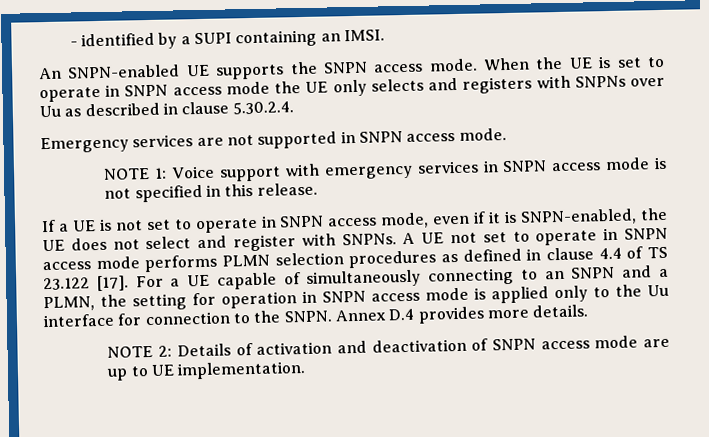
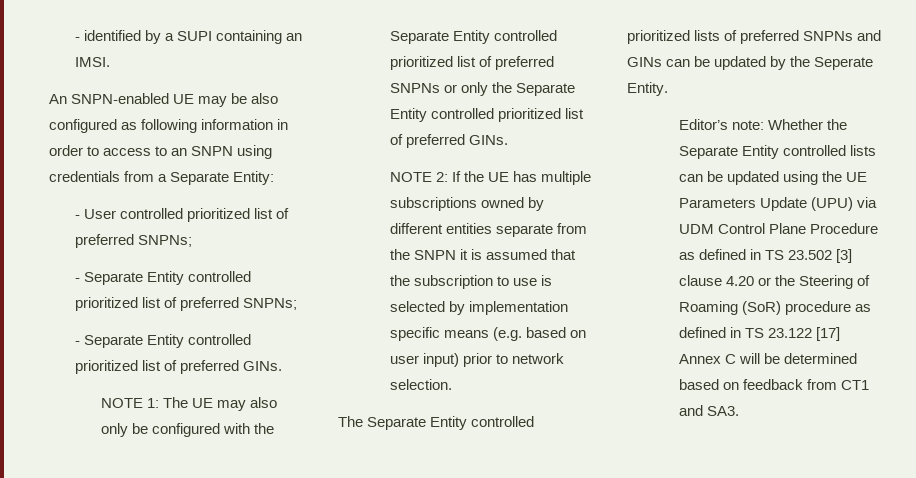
[215,55,665,80] [39,75,665,103] [39,101,294,118] [40,128,507,154] [103,156,668,182] [104,182,318,203] [41,207,668,234] [42,227,668,252] [42,246,668,273] [43,265,669,292] [43,284,669,312] [43,304,589,328] [107,335,671,358] [107,360,307,381] supports the SNPN access mode. When the UE is set to operate in SNPN access mode the UE only selects and registers with SNPNs over Uu as described in clause 5.30.2.4. // Emergency services are not supported in SNPN access mode. // NOTE 1: Voice support with emergency services in SNPN access mode is not specified in this release. // If a UE is not set to operate in SNPN access mode, even if it is SNPN-enabled, the UE does not select and register with SNPNs. A UE not set to operate in SNPN access mode performs PLMN selection procedures as defined in clause 4.4 of TS 23.122 [17]. For a UE capable of simultaneously connecting to an SNPN and a PLMN, the setting for operation in SNPN access mode is applied only to the Uu interface for connection to the SNPN. Annex D.4 provides more details. // NOTE 2: Details of activation and deactivation of SNPN access mode are up to UE implementation. -> [198,93,279,107] [49,119,289,133] [49,145,273,159] [49,171,275,185] [74,208,290,222] [74,234,192,248] [74,271,252,285] [74,297,298,311] [74,334,252,348] [74,360,283,374] [100,397,278,411] [100,423,275,437] [389,30,557,44] [389,56,554,70] [389,82,576,96] [389,108,584,122] [389,134,508,148] [389,171,592,185] [389,197,544,211] [389,223,587,237] [389,249,577,260] [389,275,553,289] [389,301,568,315] [389,327,587,341] [389,353,565,367] [389,379,452,390] [338,416,535,430] [627,30,882,44] [627,56,874,70] [627,82,668,96] [678,119,847,130] [678,145,876,159] [678,171,868,185] [678,197,877,211] [678,223,878,234] [678,249,853,263] [678,275,871,289] [678,301,871,315] [678,327,841,341] [678,353,858,364] [678,379,870,390] [678,405,739,416] may be also configured as following information in order to access to an SNPN using credentials from a Separate Entity: // - User controlled prioritized list of preferred SNPNs; // - Separate Entity controlled prioritized list of preferred SNPNs; // - Separate Entity controlled prioritized list of preferred GINs. // NOTE 1: The UE may also only be configured with the Separate Entity controlled prioritized list of preferred SNPNs or only the Separate Entity controlled prioritized list of preferred GINs. // NOTE 2: If the UE has multiple subscriptions owned by different entities separate from the SNPN it is assumed that the subscription to use is selected by implementation specific means (e.g. based on user input) prior to network selection. // The Separate Entity controlled prioritized lists of preferred SNPNs and GINs can be updated by the Seperate Entity. // Editor’s note: Whether the Separate Entity controlled lists can be updated using the UE Parameters Update (UPU) via UDM Control Plane Procedure as defined in TS 23.502 [3] clause 4.20 or the Steering of Roaming (SoR) procedure as defined in TS 23.122 [17] Annex C will be determined based on feedback from CT1 and SA3.

